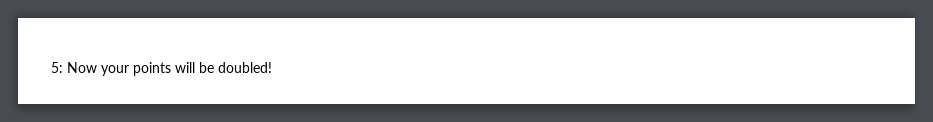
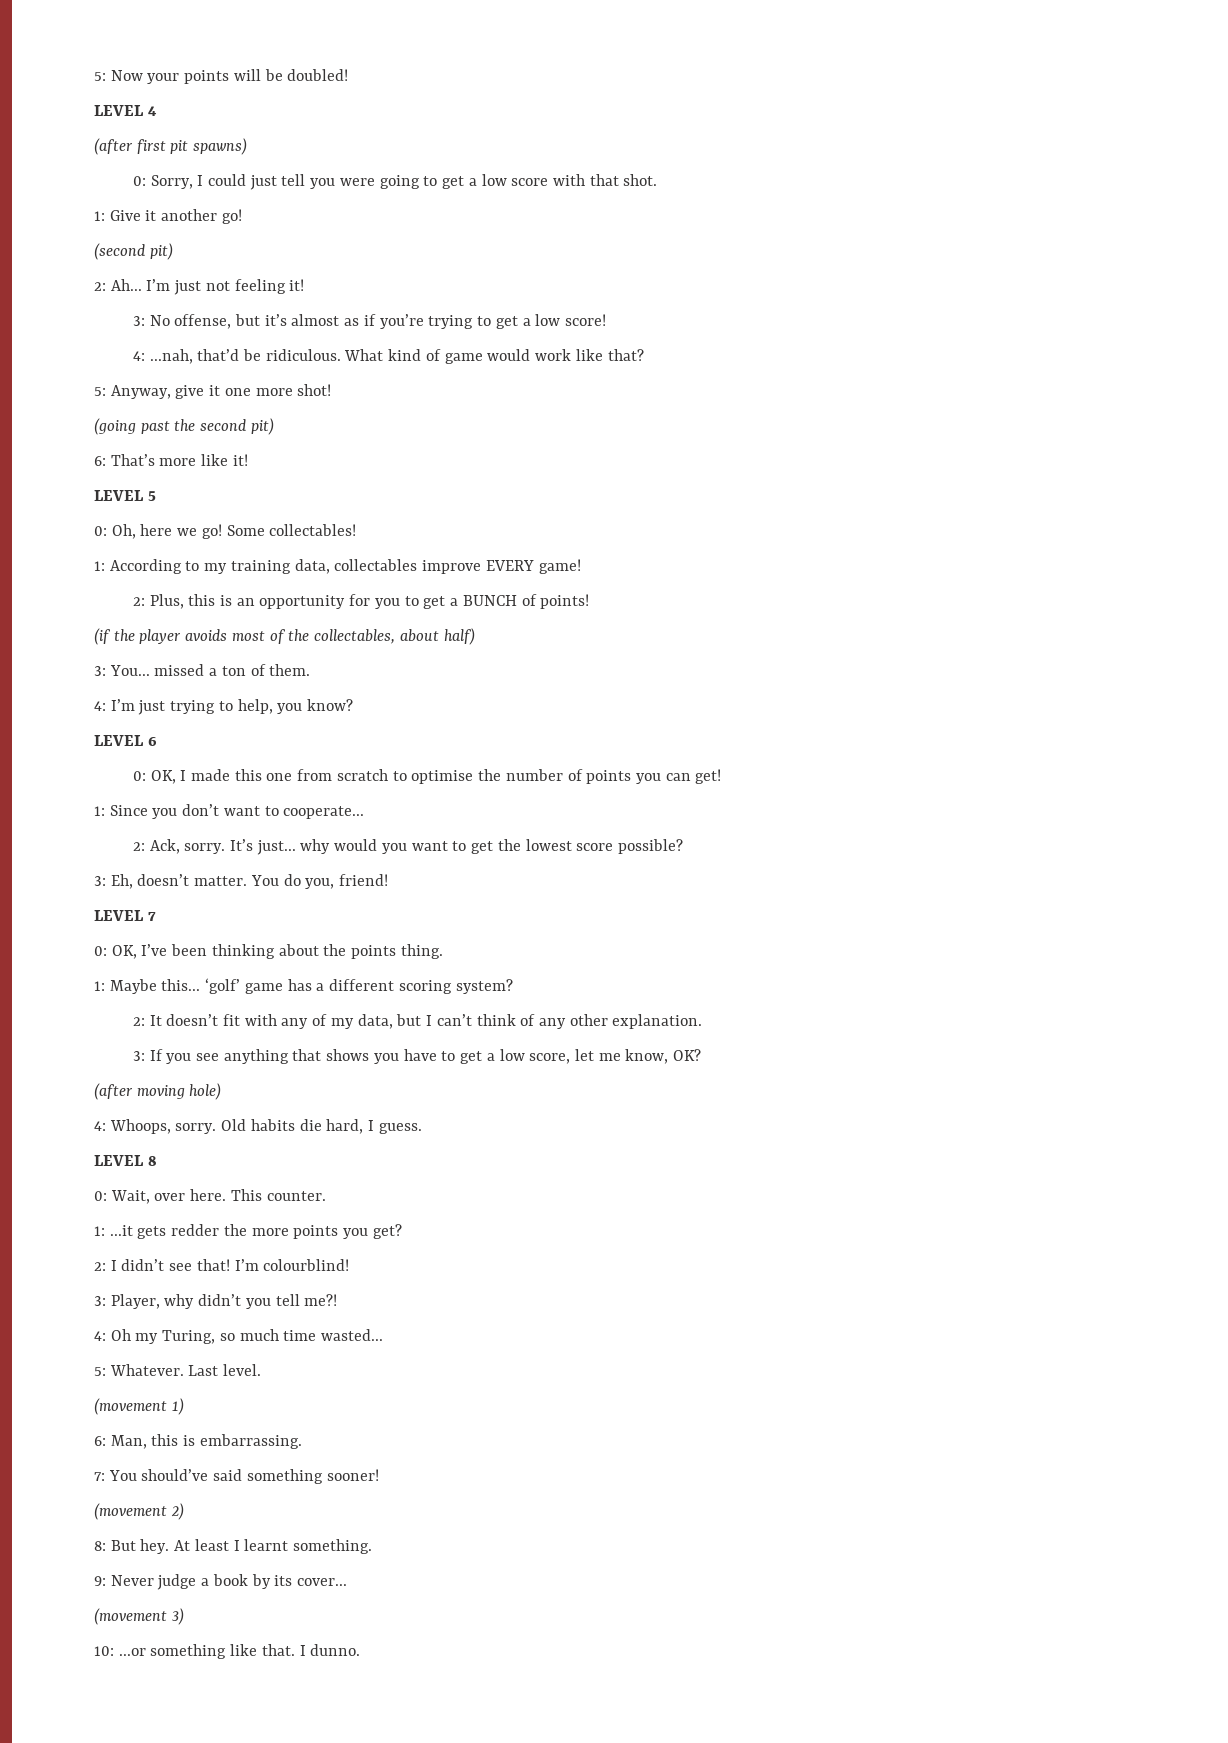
(272, 67) none -> [94,105,157,116] [94,138,248,155] [132,174,658,190] [94,209,242,224] [94,243,173,260] [94,279,305,295] [132,314,607,329] [132,349,644,364] [94,384,332,399] [94,418,274,435] [94,454,248,466] [94,490,156,501] [94,524,357,539] [94,559,581,574] [132,594,590,609] [94,628,475,645] [94,664,311,676] [94,699,354,715] [94,735,157,746] [132,769,722,784] [94,804,365,819] [132,839,684,855] [94,874,389,889] [94,910,156,921] [94,944,443,959] [94,978,513,994] [132,1014,703,1029] [132,1049,702,1064] [94,1083,222,1100] [94,1119,422,1134] [94,1155,157,1166] [94,1189,326,1204] [94,1224,402,1239] [94,1259,350,1271] [94,1294,338,1309] [94,1329,384,1344] [94,1364,262,1376] [94,1398,184,1415] [94,1434,302,1449] [94,1469,379,1484] [94,1503,184,1520] [94,1539,373,1554] [94,1574,348,1590] [94,1608,184,1625] [94,1644,361,1659] // LEVEL 4 // (after first pit spawns) // 0: Sorry, I could just tell you were going to get a low score with that shot. // 1: Give it another go! // (second pit) // 2: Ah... I’m just not feeling it! // 3: No offense, but it’s almost as if you’re trying to get a low score! // 4: ...nah, that’d be ridiculous. What kind of game would work like that? // 5: Anyway, give it one more shot! // (going past the second pit) // 6: That’s more like it! // LEVEL 5 // 0: Oh, here we go! Some collectables! // 1: According to my training data, collectables improve EVERY game! // 2: Plus, this is an opportunity for you to get a BUNCH of points! // (if the player avoids most of the collectables, about half) // 3: You... missed a ton of them. // 4: I’m just trying to help, you know? // LEVEL 6 // 0: OK, I made this one from scratch to optimise the number of points you can get! // 1: Since you don’t want to cooperate... // 2: Ack, sorry. It’s just... why would you want to get the lowest score possible? // 3: Eh, doesn’t matter. You do you, friend! // LEVEL 7 // 0: OK, I’ve been thinking about the points thing. // 1: Maybe this... ‘golf’ game has a different scoring system? // 2: It doesn’t fit with any of my data, but I can’t think of any other explanation. // 3: If you see anything that shows you have to get a low score, let me know, OK? // (after moving hole) // 4: Whoops, sorry. Old habits die hard, I guess. // LEVEL 8 // 0: Wait, over here. This counter. // 1: ...it gets redder the more points you get? // 2: I didn’t see that! I’m colourblind! // 3: Player, why didn’t you tell me?! // 4: Oh my Turing, so much time wasted... // 5: Whatever. Last level. // (movement 1) // 6: Man, this is embarrassing. // 7: You should’ve said something sooner! // (movement 2) // 8: But hey. At least I learnt something. // 9: Never judge a book by its cover... // (movement 3) // 10: ...or something like that. I dunno.

